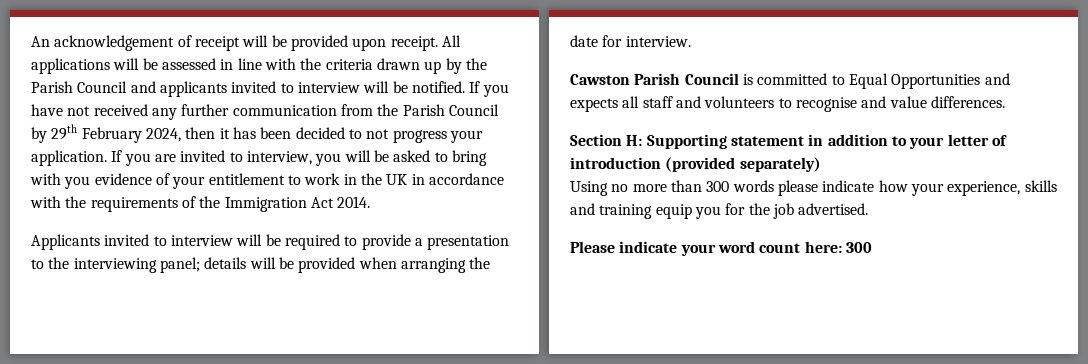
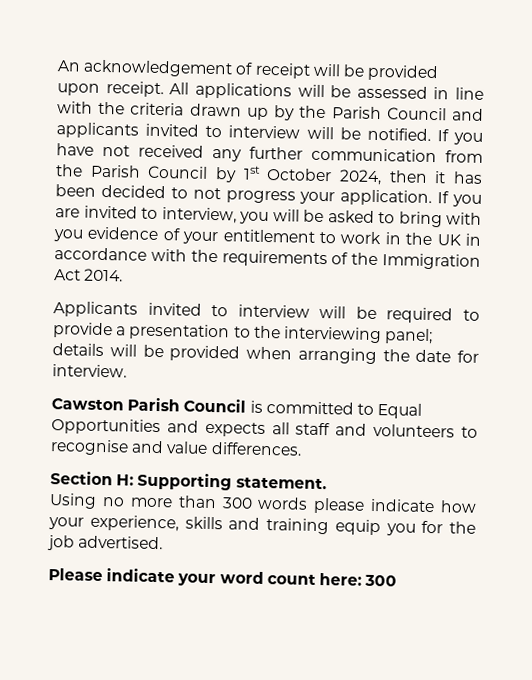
[51,124,142,143] 29th February -> [242,165,333,182] 1st October
[730,134,1007,149] [570,157,821,172] statement in addition to your letter of introduction (provided separately) -> [235,476,327,490] statement.

